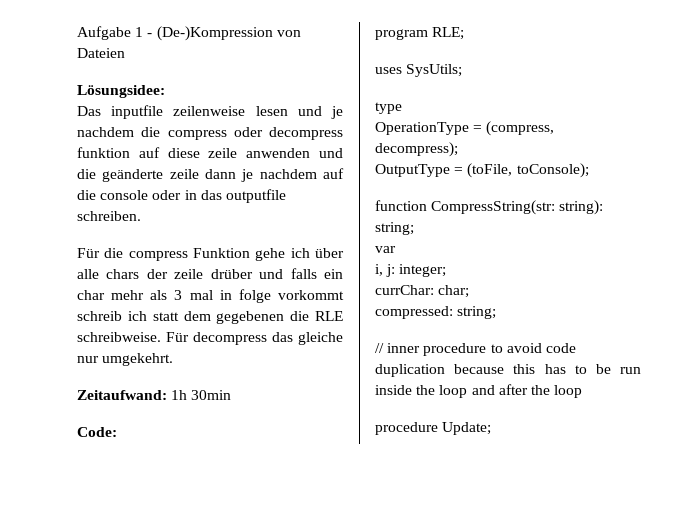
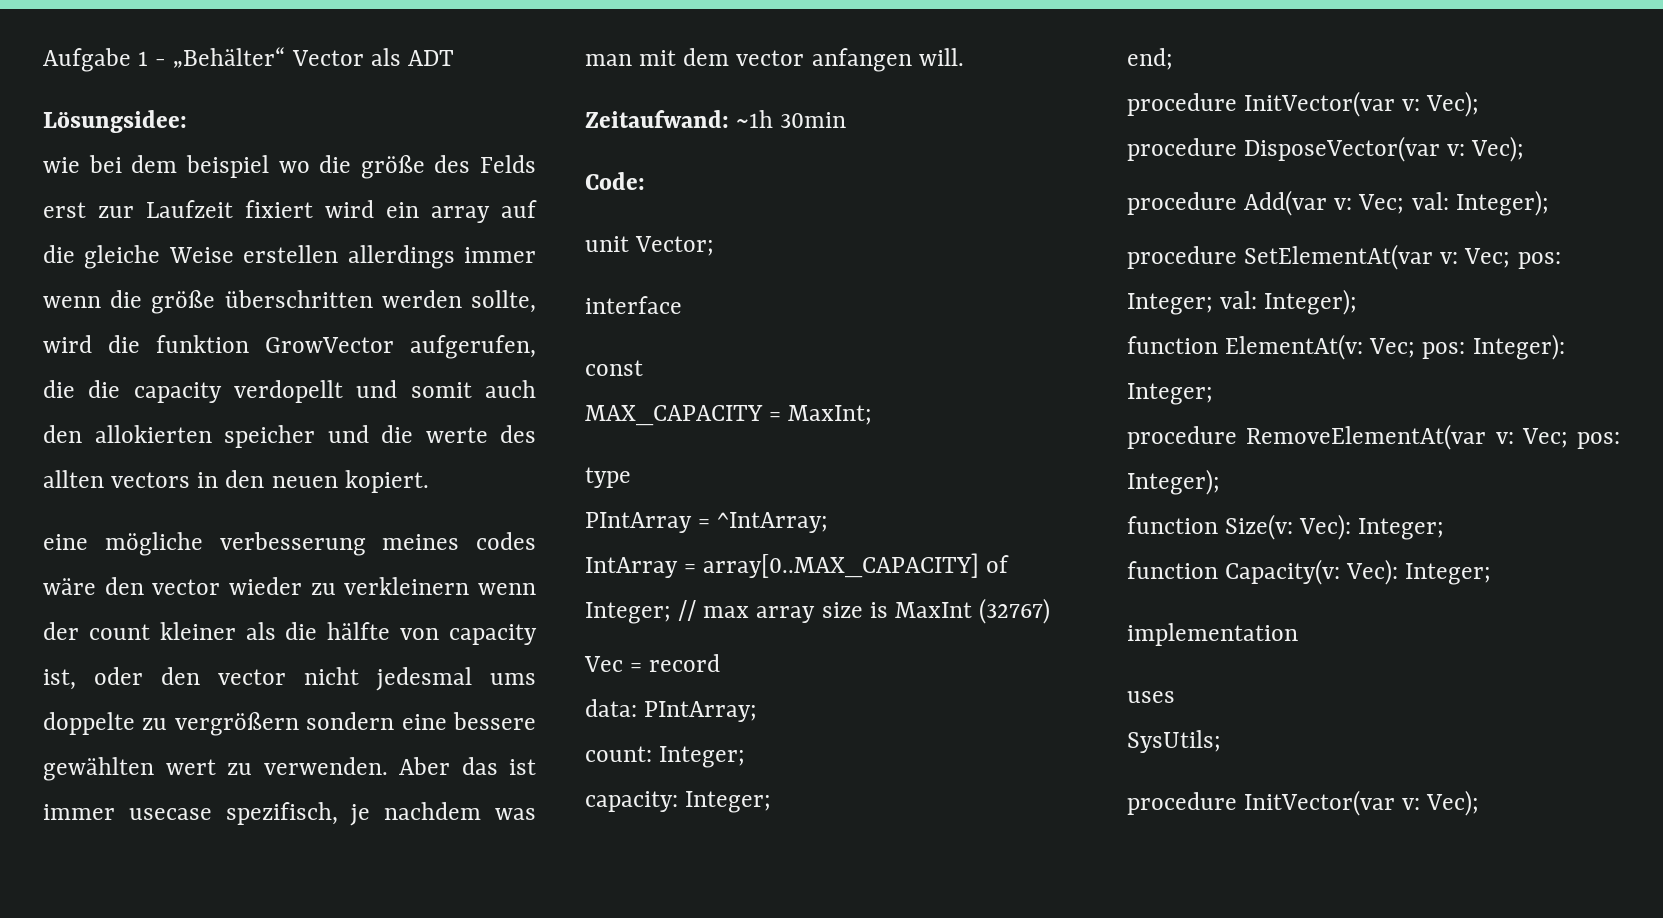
[156,26,301,41] [77,48,125,58] [77,85,165,98] [77,105,343,119] [77,127,343,140] [77,147,343,158] [77,168,344,182] [77,189,286,203] [77,211,141,221] [77,248,344,261] [77,268,343,279] [77,289,344,303] [77,311,343,324] [77,332,343,345] [77,353,174,366] (De-)Kompression von Dateien // Lösungsidee: // Das inputfile zeilenweise lesen und je nachdem die compress oder decompress funktion auf diese zeile anwenden und die geänderte zeile dann je nachdem auf die console oder in das outputfile schreiben. // Für die compress Funktion gehe ich über alle chars der zeile drüber und falls ein char mehr als 3 mal in folge vorkommt schreib ich statt dem gegebenen die RLE schreibweise. Für decompress das gleiche nur umgekehrt. -> [173,47,454,68] [43,110,187,133] [43,155,536,179] [43,200,537,223] [43,245,536,269] [43,290,536,314] [43,335,536,359] [43,380,536,403] [43,425,536,448] [43,470,429,493] [43,532,536,556] [43,577,536,595] [43,622,537,645] [43,667,536,691] [43,712,536,736] [43,757,536,781] [43,802,536,826] [585,48,964,72] „Behälter“ Vector als ADT // Lösungsidee: // wie bei dem beispiel wo die größe des Felds erst zur Laufzeit fixiert wird ein array auf die gleiche Weise erstellen allerdings immer wenn die größe überschritten werden sollte, wird die funktion GrowVector aufgerufen, die die capacity verdopellt und somit auch den allokierten speicher und die werte des allten vectors in den neuen kopiert. // eine mögliche verbesserung meines codes wäre den vector wieder zu verkleinern wenn der count kleiner als die hälfte von capacity ist, oder den vector nicht jedesmal ums doppelte zu vergrößern sondern eine bessere gewählten wert zu verwenden. Aber das ist immer usecase spezifisch, je nachdem was man mit dem vector anfangen will.
[171,390,188,400] 1h -> [736,110,774,128] ~1h
[375,27,465,40] [375,64,463,77] [375,102,402,114] [375,121,555,136] [375,142,458,157] [375,163,589,178] [375,200,604,215] [375,222,414,235] [375,246,396,253] [375,264,447,277] [375,285,470,298] [375,306,497,319] [375,343,576,356] [375,364,641,377] [375,384,583,398] [375,422,492,435] program RLE; // uses SysUtils; // type // OperationType = (compress, decompress); // OutputType = (toFile, toConsole); // function CompressString(str: string): string; // var // i, j: integer; // currChar: char; // compressed: string; // // inner procedure to avoid code duplication because this has to be run inside the loop and after the loop // procedure Update; -> [585,236,715,256] [585,296,682,314] [585,360,643,376] [585,405,873,426] [585,467,631,488] [585,512,829,533] [585,553,1010,578] [585,598,1051,624] [584,654,721,672] [585,699,758,722] [585,746,746,768] [585,791,772,813] [1127,48,1173,70] [1127,91,1480,117] [1127,136,1525,162] [1127,190,1549,216] [1127,244,1561,270] [1127,289,1358,315] [1127,334,1565,360] [1127,383,1213,405] [1127,424,1620,450] [1127,469,1220,495] [1127,514,1445,540] [1127,559,1492,585] [1127,623,1298,646] [1127,691,1175,703] [1127,730,1221,753] [1127,790,1480,816] unit Vector; // interface // const // MAX_CAPACITY = MaxInt; // type // PIntArray = ^IntArray; // IntArray = array[0..MAX_CAPACITY] of Integer; // max array size is MaxInt (32767) // Vec = record // data: PIntArray; // count: Integer; // capacity: Integer; // end; // procedure InitVector(var v: Vec); // procedure DisposeVector(var v: Vec); // procedure Add(var v: Vec; val: Integer); // procedure SetElementAt(var v: Vec; pos: Integer; val: Integer); // function ElementAt(v: Vec; pos: Integer): Integer; // procedure RemoveElementAt(var v: Vec; pos: Integer); // function Size(v: Vec): Integer; // function Capacity(v: Vec): Integer; // implementation // uses // SysUtils; // procedure InitVector(var v: Vec);

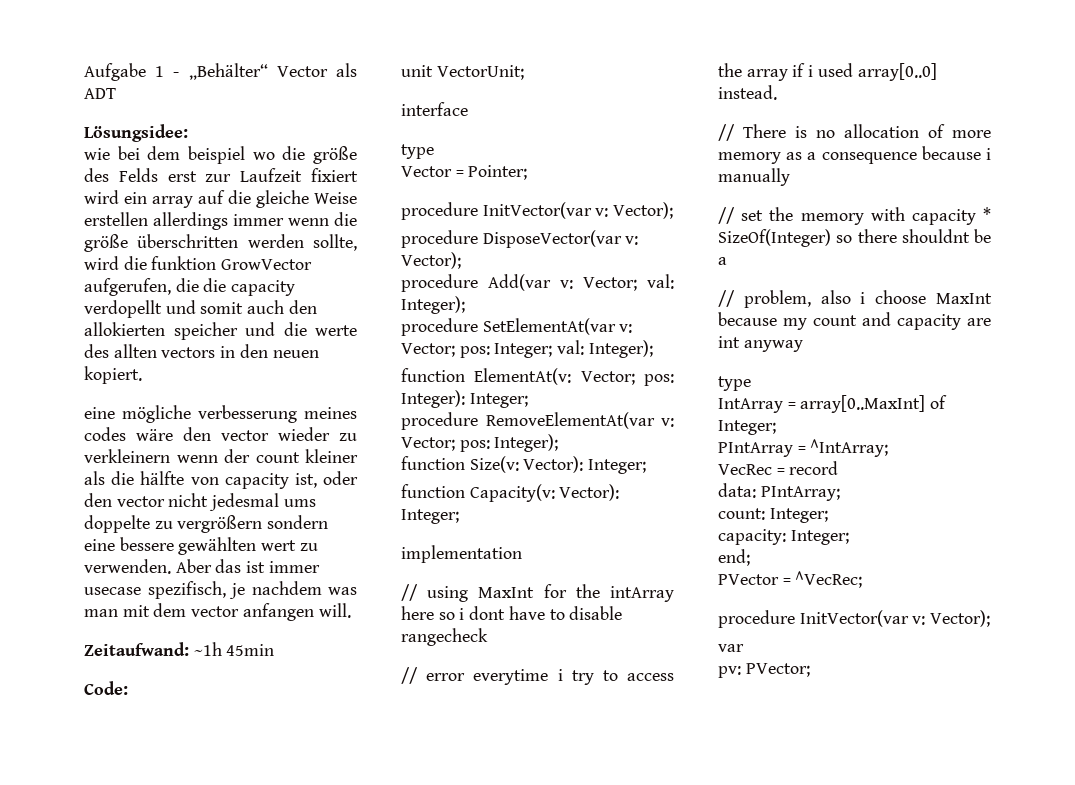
[780,112,847,128] 30min -> [226,644,275,656] 45min
[635,236,715,256] Vector; -> [436,65,524,80] VectorUnit;
[585,360,643,376] [585,405,873,426] [585,467,631,488] [585,512,829,533] [585,553,1010,578] [585,598,1051,624] [584,656,623,672] const // MAX_CAPACITY = MaxInt; // type // PIntArray = ^IntArray; // IntArray = array[0..MAX_CAPACITY] of Integer; // max array size is MaxInt (32767) // Vec -> [401,144,434,159] [401,165,528,180] [401,202,674,220] [401,230,639,248] [401,252,461,269] [401,274,674,292] [401,296,465,314] [401,318,633,336] [401,340,653,358] [401,368,674,386] [401,390,528,408] [401,412,674,430] [401,434,559,452] [401,456,647,474] [401,484,620,502] [401,509,459,524] [401,545,522,563] [401,584,674,602] [401,606,623,620] [401,628,488,646] [401,667,674,685] [718,63,937,81] [718,85,777,100] [718,124,991,141] [718,146,991,164] [718,168,790,186] [718,207,991,225] [718,229,991,247] [718,257,727,265] [718,290,992,308] [718,312,991,330] [718,336,803,352] [718,376,751,391] [718,395,948,413] [718,420,776,435] [718,439,889,457] [718,464,772,475] type // Vector = Pointer; // procedure InitVector(var v: Vector); // procedure DisposeVector(var v: Vector); // procedure Add(var v: Vector; val: Integer); // procedure SetElementAt(var v: Vector; pos: Integer; val: Integer); // function ElementAt(v: Vector; pos: Integer): Integer; // procedure RemoveElementAt(var v: Vector; pos: Integer); // function Size(v: Vector): Integer; // function Capacity(v: Vector): Integer; // implementation // // using MaxInt for the intArray here so i dont have to disable rangecheck // // error everytime i try to access the array if i used array[0..0] instead. // // There is no allocation of more memory as a consequence because i manually // // set the memory with capacity * SizeOf(Integer) so there shouldnt be a // // problem, also i choose MaxInt because my count and capacity are int anyway // type // IntArray = array[0..MaxInt] of Integer; // PIntArray = ^IntArray; // VecRec
[1127,91,1480,117] [1127,136,1525,162] [1127,190,1549,216] [1127,244,1561,270] [1127,289,1358,315] [1127,334,1565,360] [1127,383,1213,405] [1127,424,1620,450] [1127,469,1220,495] [1127,514,1445,540] [1127,559,1492,585] [1127,623,1298,646] [1127,691,1175,703] [1127,730,1221,753] [1127,790,1480,816] procedure InitVector(var v: Vec); // procedure DisposeVector(var v: Vec); // procedure Add(var v: Vec; val: Integer); // procedure SetElementAt(var v: Vec; pos: Integer; val: Integer); // function ElementAt(v: Vec; pos: Integer): Integer; // procedure RemoveElementAt(var v: Vec; pos: Integer); // function Size(v: Vec): Integer; // function Capacity(v: Vec): Integer; // implementation // uses // SysUtils; // procedure InitVector(var v: Vec); -> [718,571,863,588] [718,610,991,628] [718,644,744,652] [718,663,810,678] PVector = ^VecRec; // procedure InitVector(var v: Vector); // var // pv: PVector;

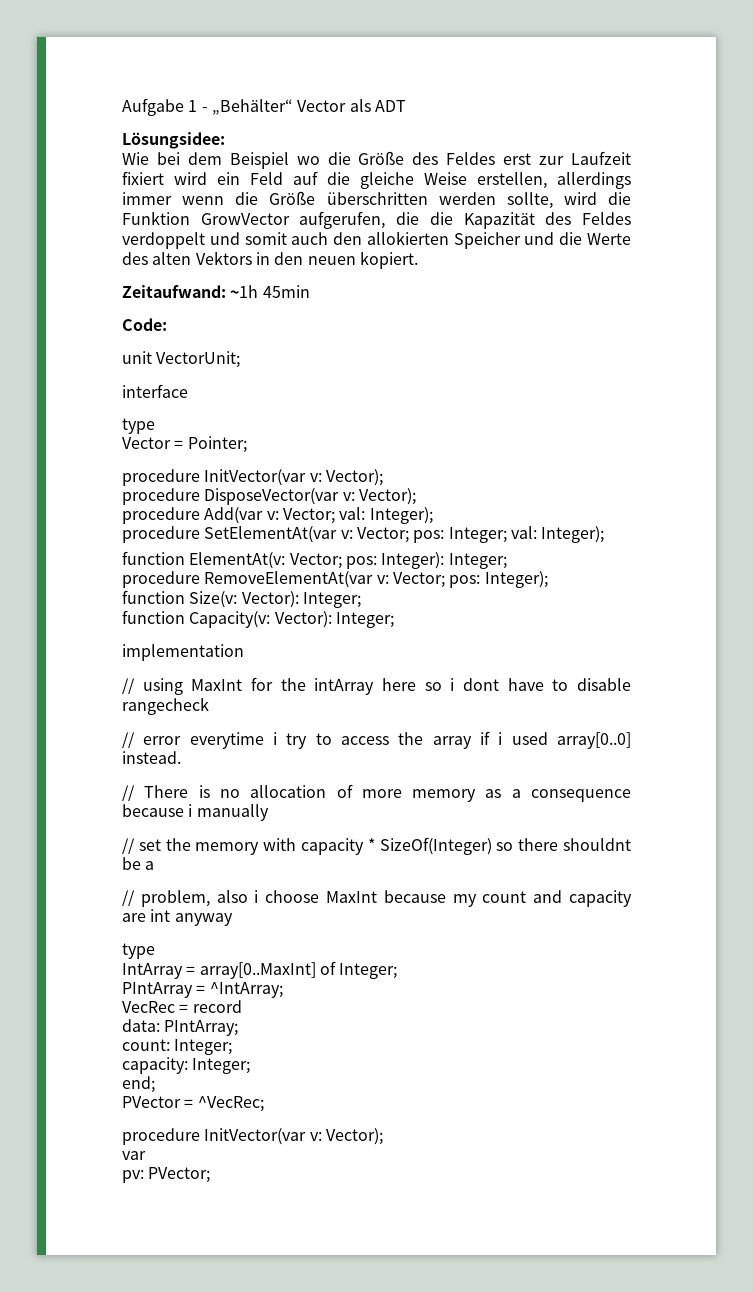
[84,148,110,160] wie -> [122,152,149,165] Wie
[188,146,245,164] beispiel -> [229,152,289,169] Beispiel
[313,146,357,164] [84,168,158,182] größe des Felds -> [358,151,496,165] Größe des Feldes
[152,196,193,208] array -> [250,172,283,185] Feld
[84,212,148,226] erstellen -> [477,172,547,189] erstellen,
[84,234,128,252] größe -> [269,191,316,205] Größe
[151,256,217,270] funktion -> [122,211,190,225] Funktion
[231,280,296,296] [84,300,162,318] capacity verdopellt -> [463,212,631,229] [122,232,205,249] Kapazität des Feldes verdoppelt
[173,322,238,340] speicher -> [453,232,521,249] Speicher
[315,325,357,336] [84,344,216,358] werte des allten vectors -> [587,233,631,245] [122,251,252,265] Werte des alten Vektors
[84,405,357,423] [84,427,357,441] [84,449,358,463] [84,471,358,489] [84,493,316,511] [84,515,329,533] [84,537,318,555] [84,559,320,574] [84,581,357,599] [84,603,351,621] // eine mögliche verbesserung meines codes wäre den vector wieder zu verkleinern wenn der count kleiner als die hälfte von capacity ist, oder den vector nicht jedesmal ums doppelte zu vergrößern sondern eine bessere gewählten wert zu verwenden. Aber das ist immer usecase spezifisch, je nachdem was man mit dem vector anfangen will. -> (418, 260) none

